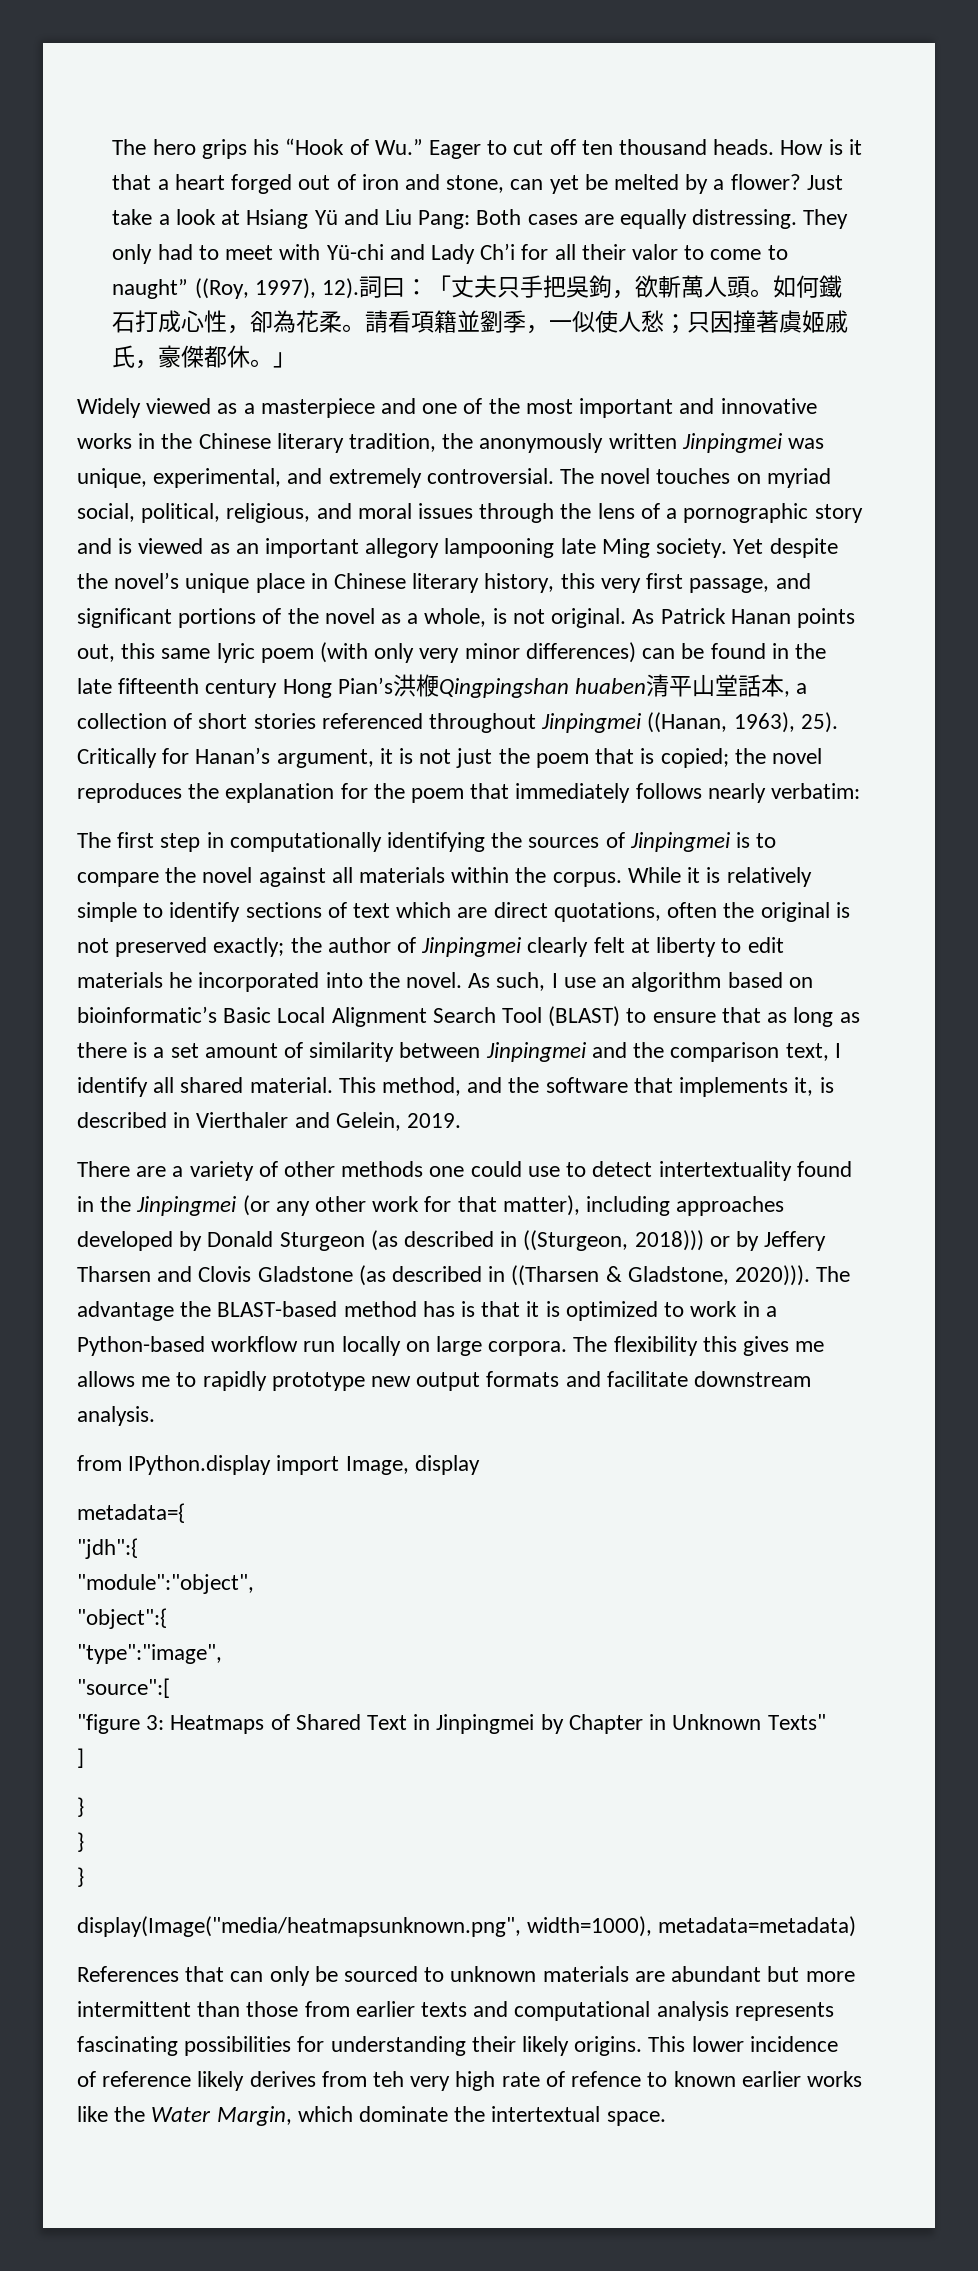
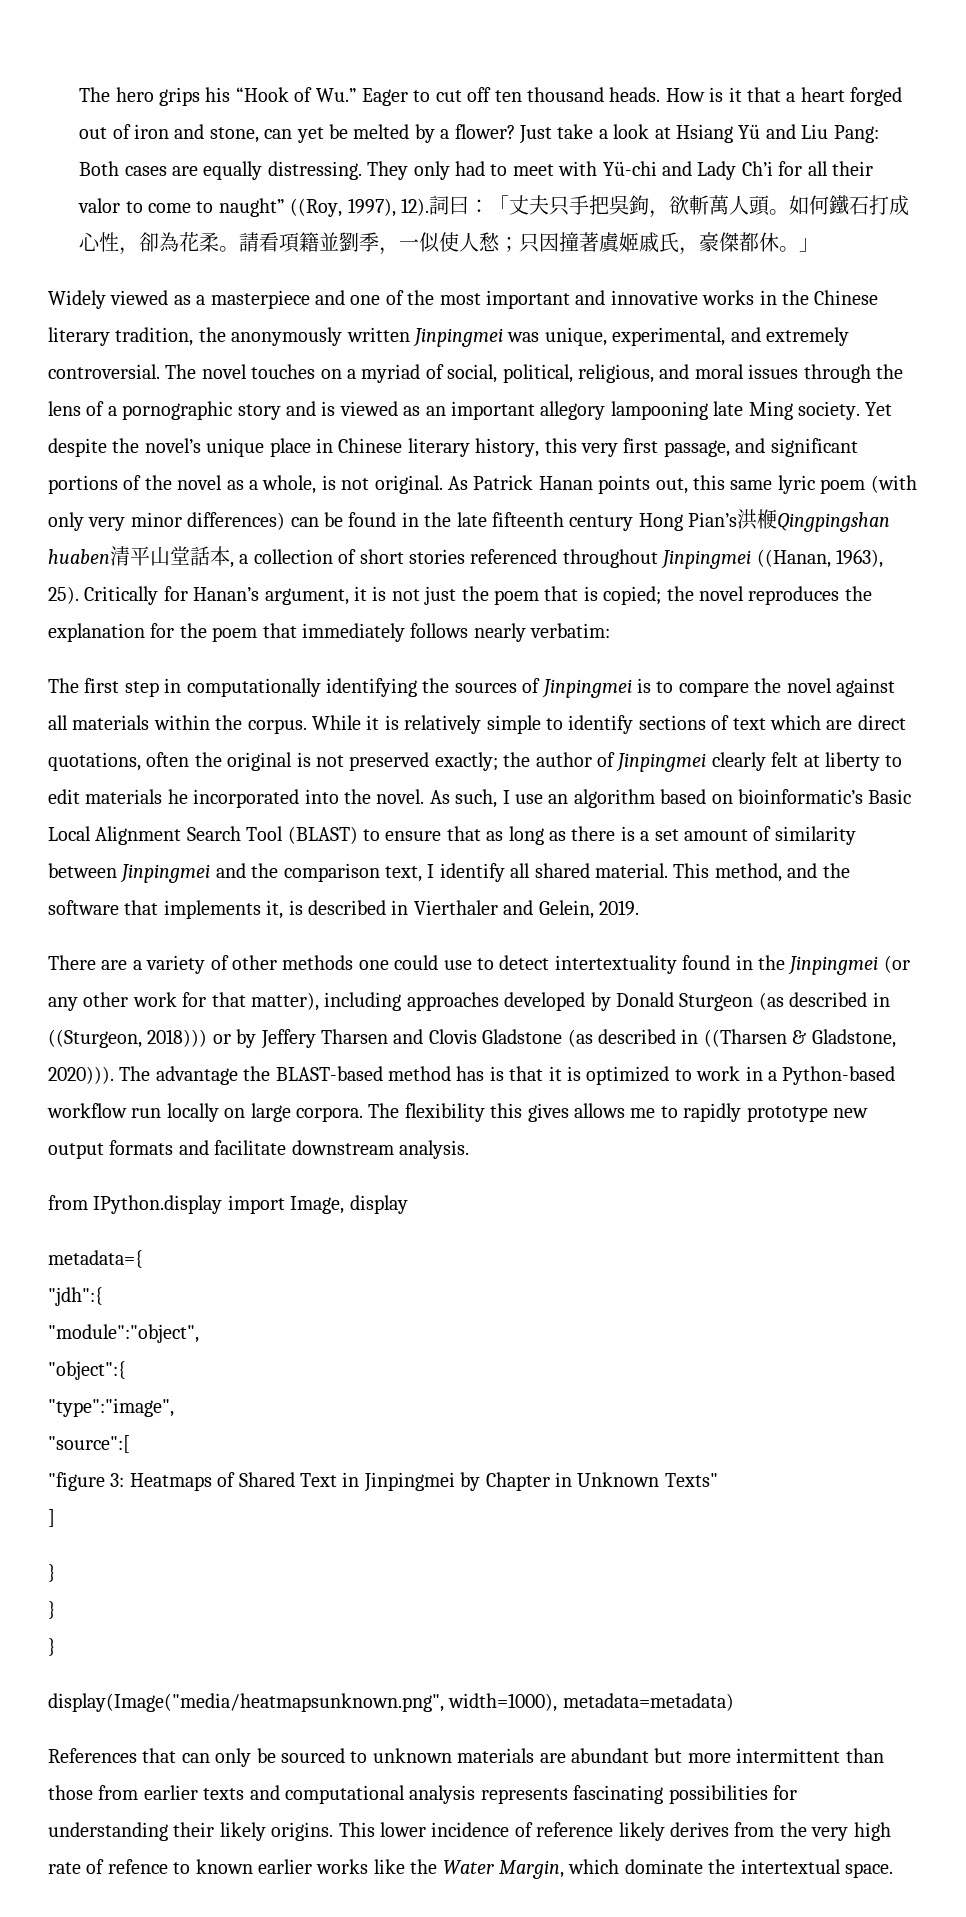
[766,468,831,488] myriad -> [347,364,444,383] a myriad of
[795,1341,825,1352] me -> (569, 1112) none
[373,2071,405,2087] teh -> [779,1822,807,1837] the

